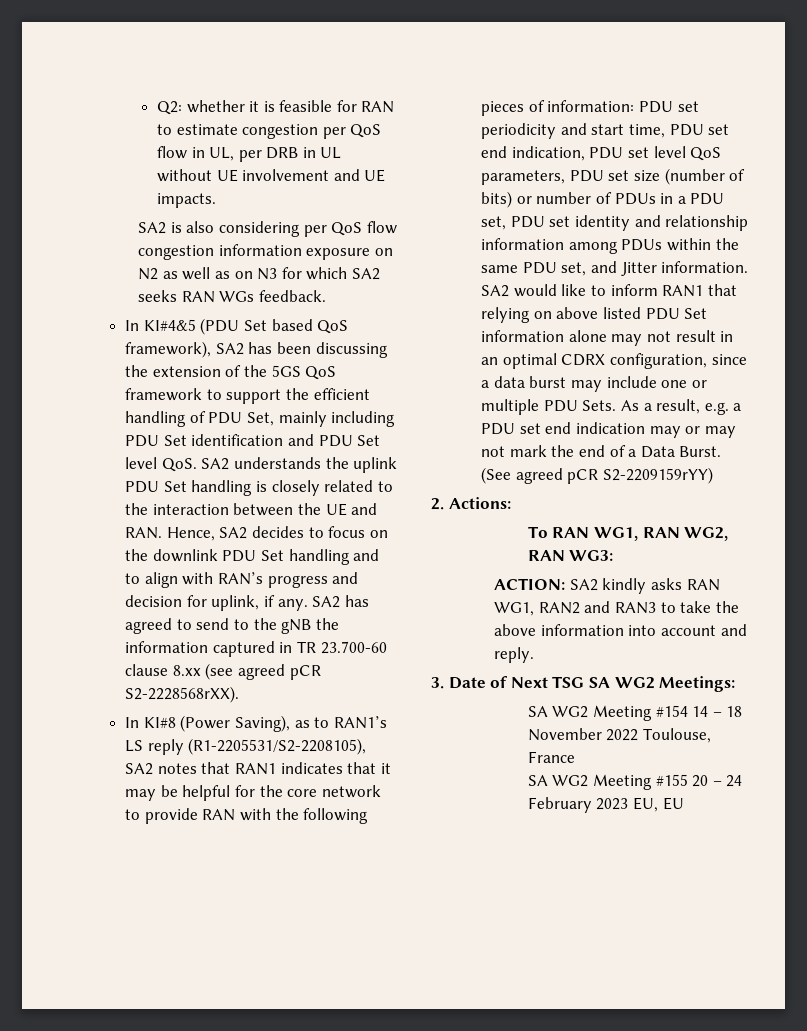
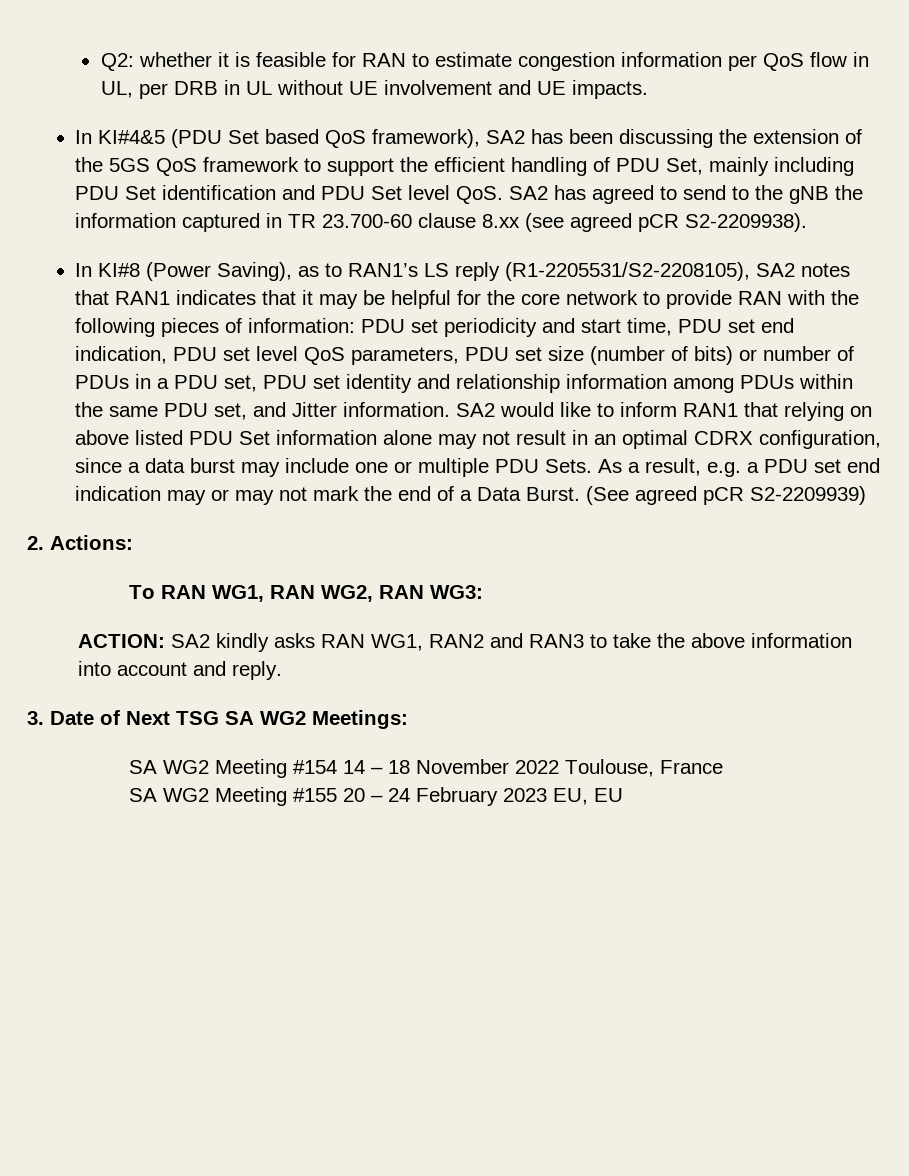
(319, 131) none -> [620,52,722,67] information
[138,221,397,237] [138,244,393,260] [138,267,380,280] [138,290,326,303] // SA2 is also considering per QoS flow congestion information exposure on N2 as well as on N3 for which SA2 seeks RAN WGs feedback. -> (648, 89) none
[234,457,398,473] [125,480,393,496] [125,503,378,516] [125,526,388,541] [125,549,380,565] [125,572,359,588] [125,595,341,611] understands the uplink PDU Set handling is closely related to the interaction between the UE and RAN. Hence, SA2 decides to focus on the downlink PDU Set handling and to align with RAN’s progress and decision for uplink, if any. SA2 -> (549, 193) none
[125,686,240,703] S2-2228568rXX). -> [685,213,808,232] S2-2209938).
[603,467,714,484] S2-2209159rYY) -> [750,486,867,505] S2-2209939)

